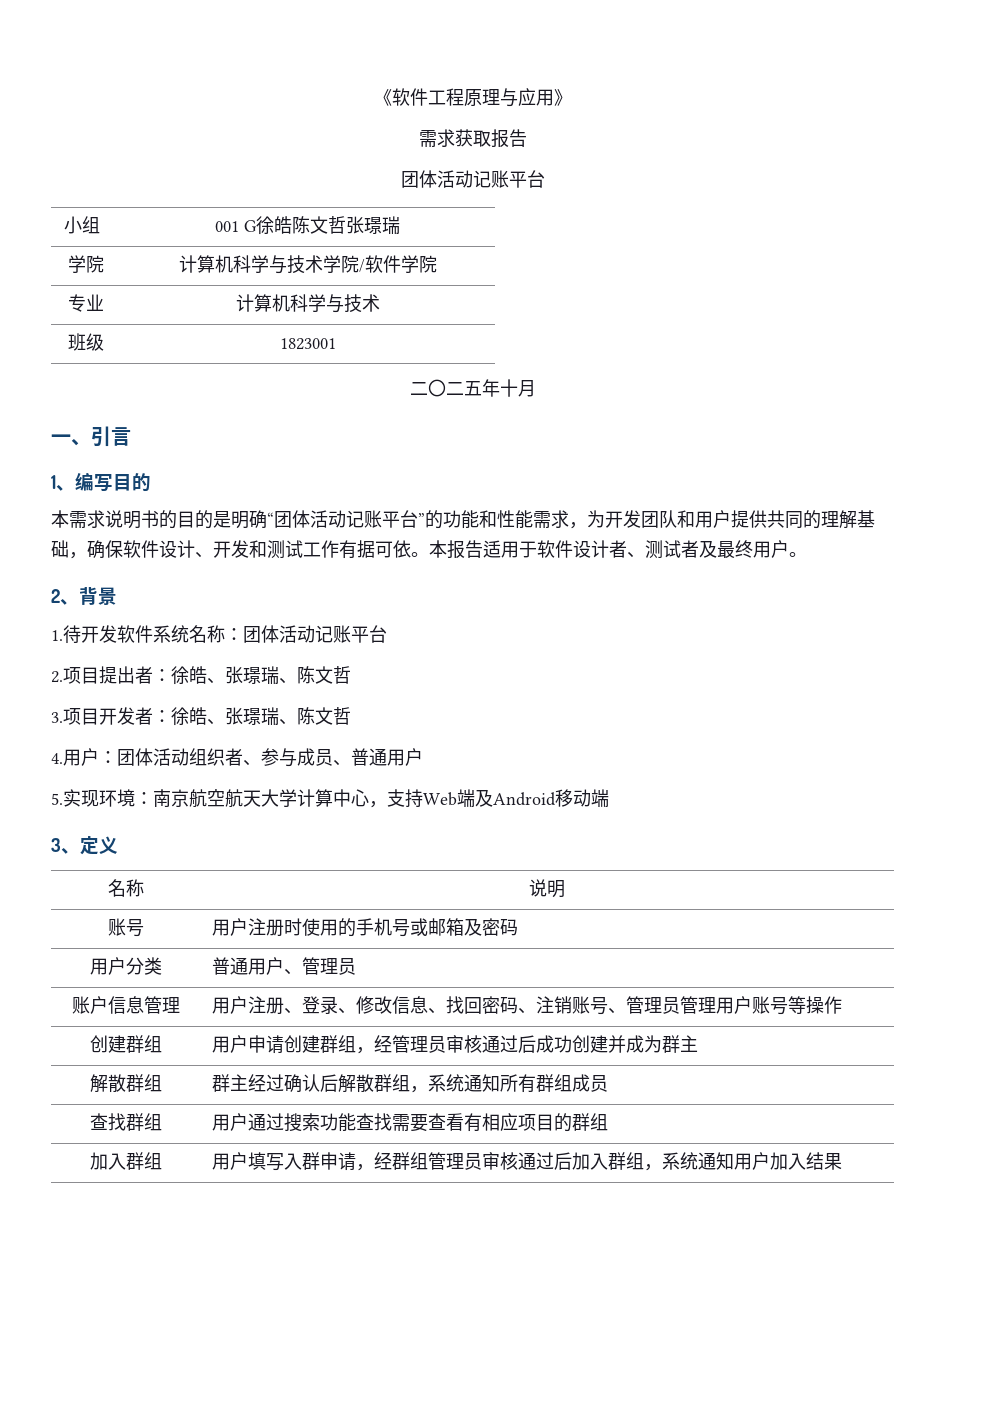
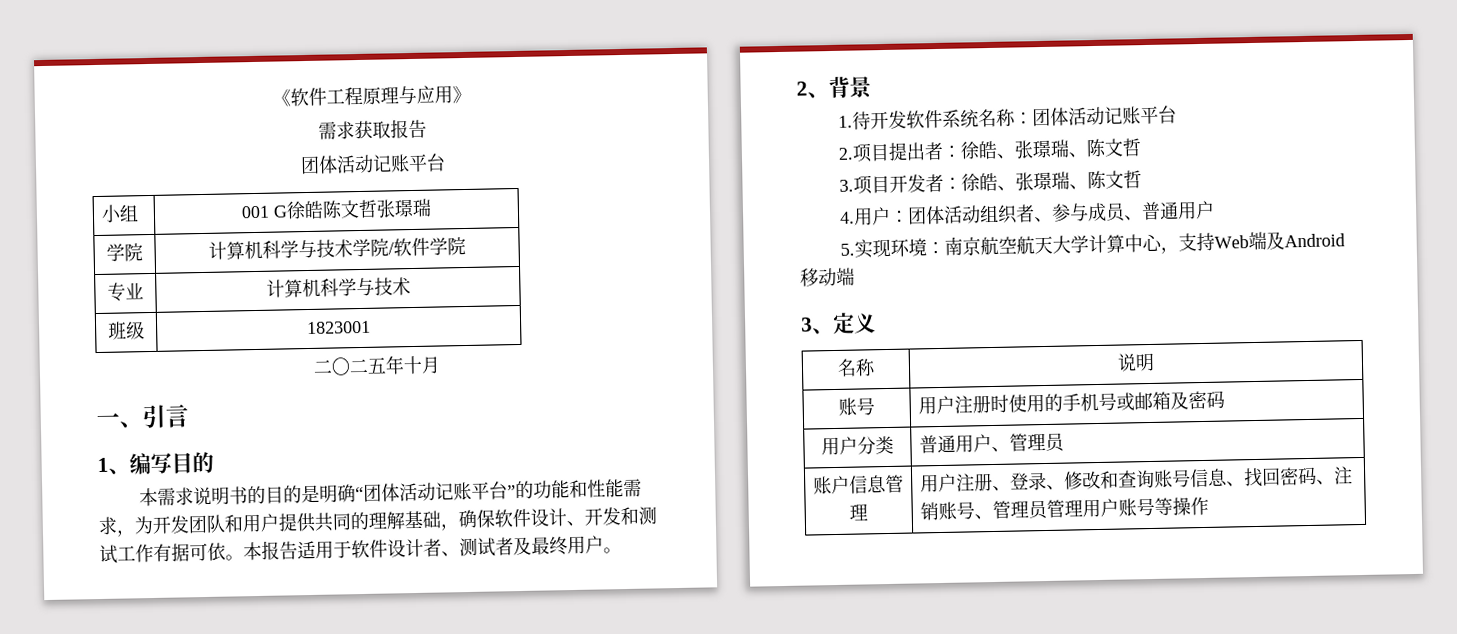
(393, 1005) none -> [1098,469,1191,489] 和查询账号
[89,1035,162,1053] [212,1035,699,1054] [89,1074,162,1093] [212,1074,609,1093] [89,1113,162,1131] [212,1113,609,1132] [89,1152,162,1170] [212,1152,843,1171] // 创建群组 | 用户申请创建群组，经管理员审核通过后成功创建并成为群主 // 解散群组 | 群主经过确认后解散群组，系统通知所有群组成员 // 查找群组 | 用户通过搜索功能查找需要查看有相应项目的群组 // 加入群组 | 用户填写入群申请，经群组管理员审核通过后加入群组，系统通知用户加入结果 -> (1209, 506) none

